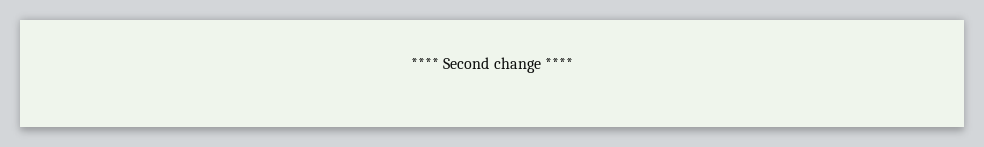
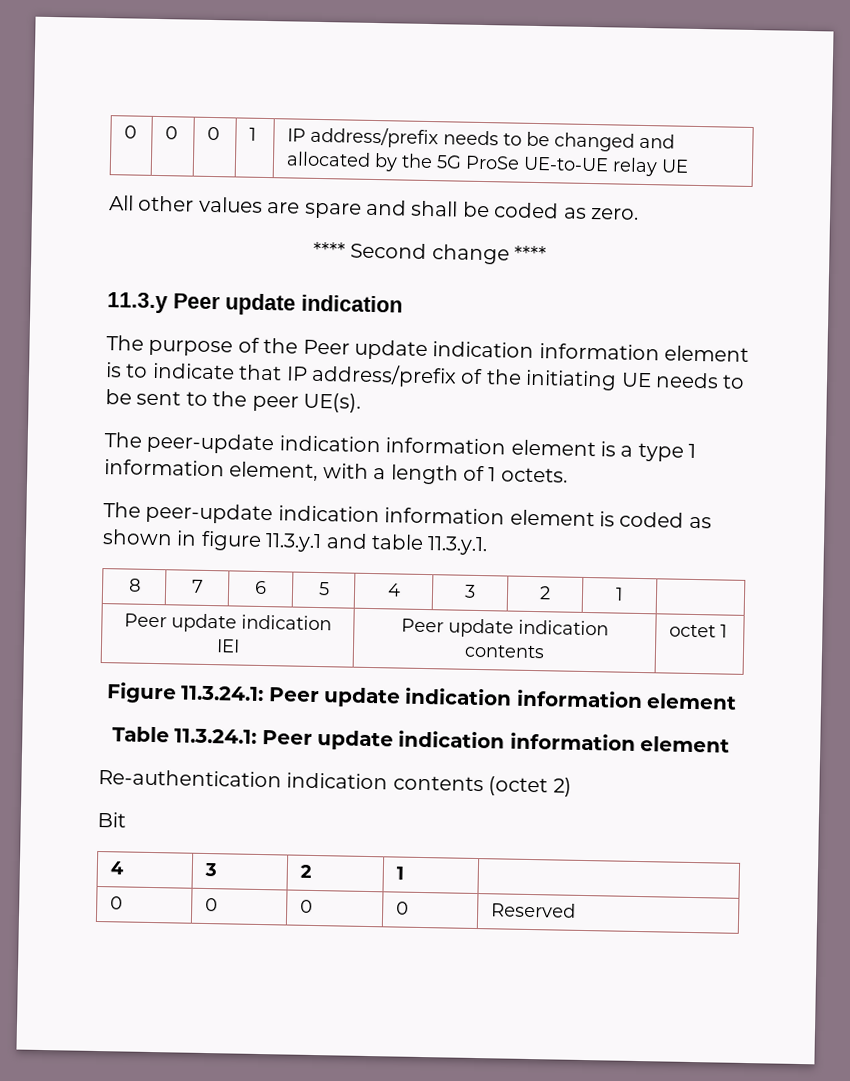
[411,57,573,73] **** Second change **** -> [124,125,138,139] [165,126,179,140] [207,126,221,141] [249,127,258,141] [287,126,676,152] [286,151,690,177] [109,195,639,220] [312,241,548,265] [107,292,403,316] [106,335,750,362] [105,362,746,391] [105,389,361,413] [104,432,697,462] [104,459,568,485] [103,502,712,529] [102,529,489,556] [128,578,141,592] [190,579,204,593] [254,580,267,595] [317,582,330,596] [386,583,401,597] [464,584,476,598] [539,586,551,600] [615,587,624,601] [124,613,332,633] [215,639,240,653] [401,618,609,638] [464,643,545,659] [669,623,729,638] [105,682,738,710] [111,726,731,753] [98,769,572,797] [97,811,126,828] [110,861,126,875] [204,862,218,877] [300,864,313,878] [396,866,405,880] [110,896,124,910] [205,897,219,912] [300,899,314,913] [396,901,410,915] [491,902,577,918] 0 | 0 | 0 | 1 | IP address/prefix needs to be changed and allocated by the 5G ProSe UE-to-UE relay UE // All other values are spare and shall be coded as zero. // **** Second change **** // 11.3.y Peer update indication // The purpose of the Peer update indication information element is to indicate that IP address/prefix of the initiating UE needs to be sent to the peer UE(s). // The peer-update indication information element is a type 1 information element, with a length of 1 octets. // The peer-update indication information element is coded as shown in figure 11.3.y.1 and table 11.3.y.1. // 8 | 7 | 6 | 5 | 4 | 3 | 2 | 1 | // Peer update indication IEI | Peer update indication contents | octet 1 // Figure 11.3.24.1: Peer update indication information element // Table 11.3.24.1: Peer update indication information element // Re-authentication indication contents (octet 2) // Bit // 4 | 3 | 2 | 1 | // 0 | 0 | 0 | 0 | Reserved

